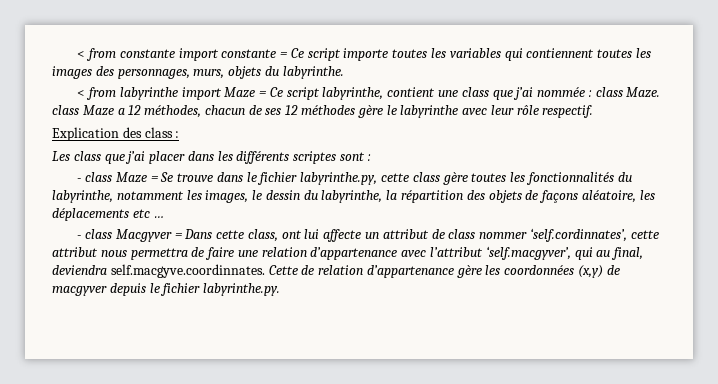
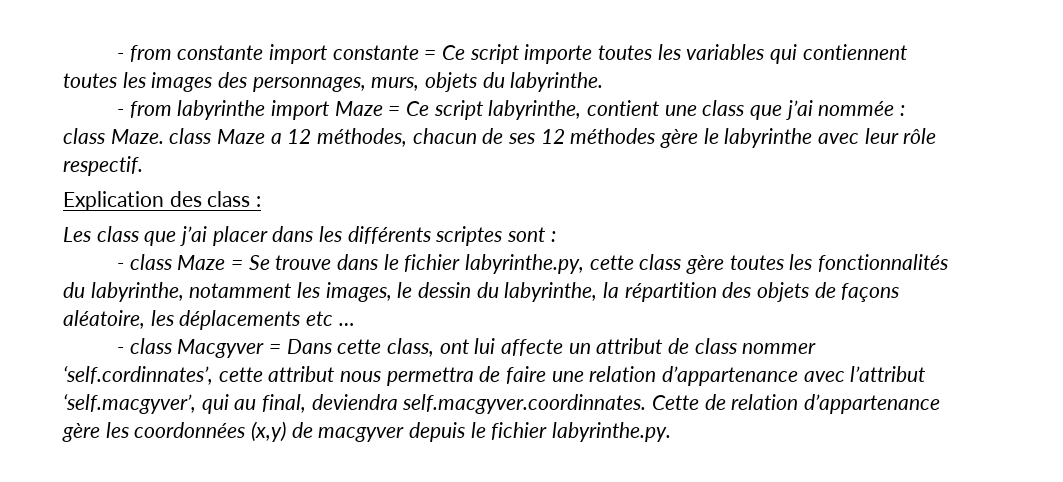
[77,51,86,58] < -> [117,53,125,60] -
[77,90,86,97] < -> [117,109,125,116] -
[110,264,265,278] self.macgyve.coordinnates. -> [402,394,647,414] self.macgyver.coordinnates.

